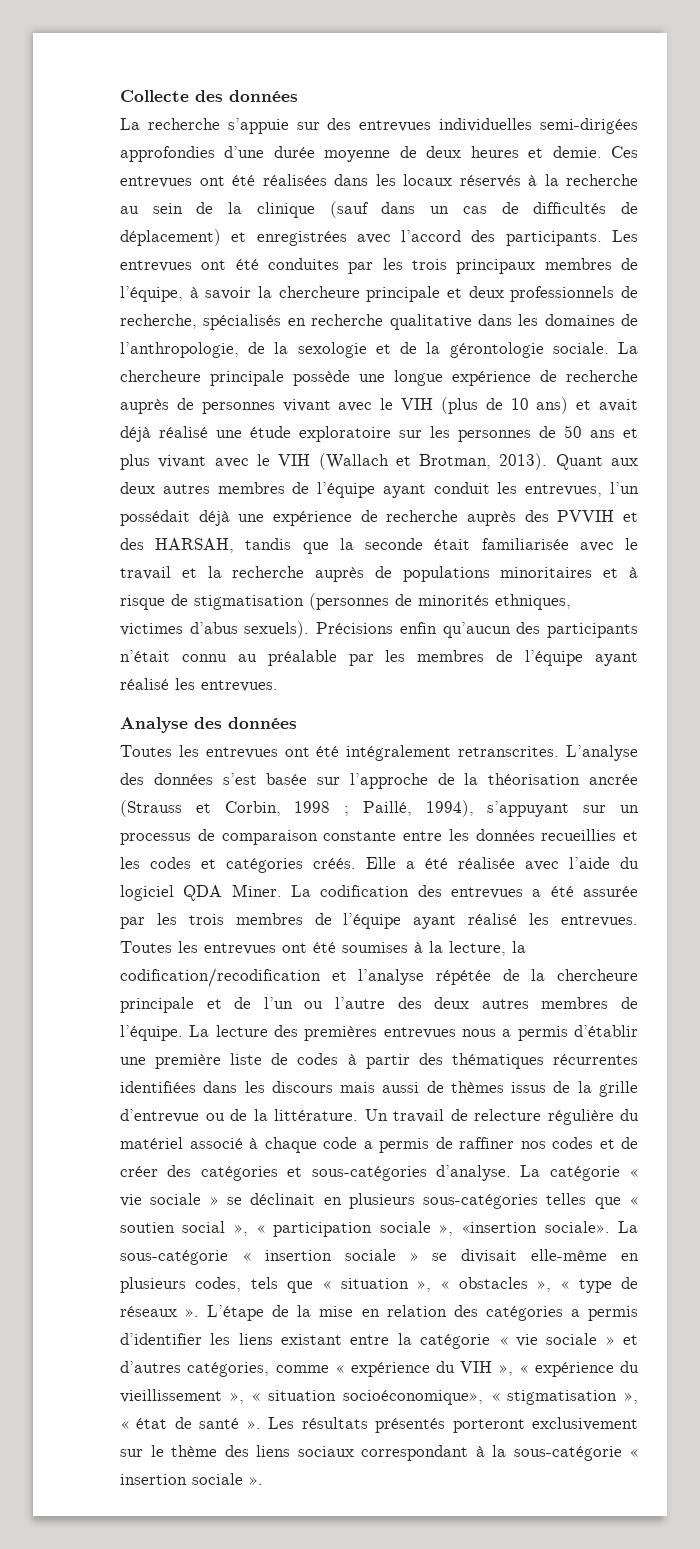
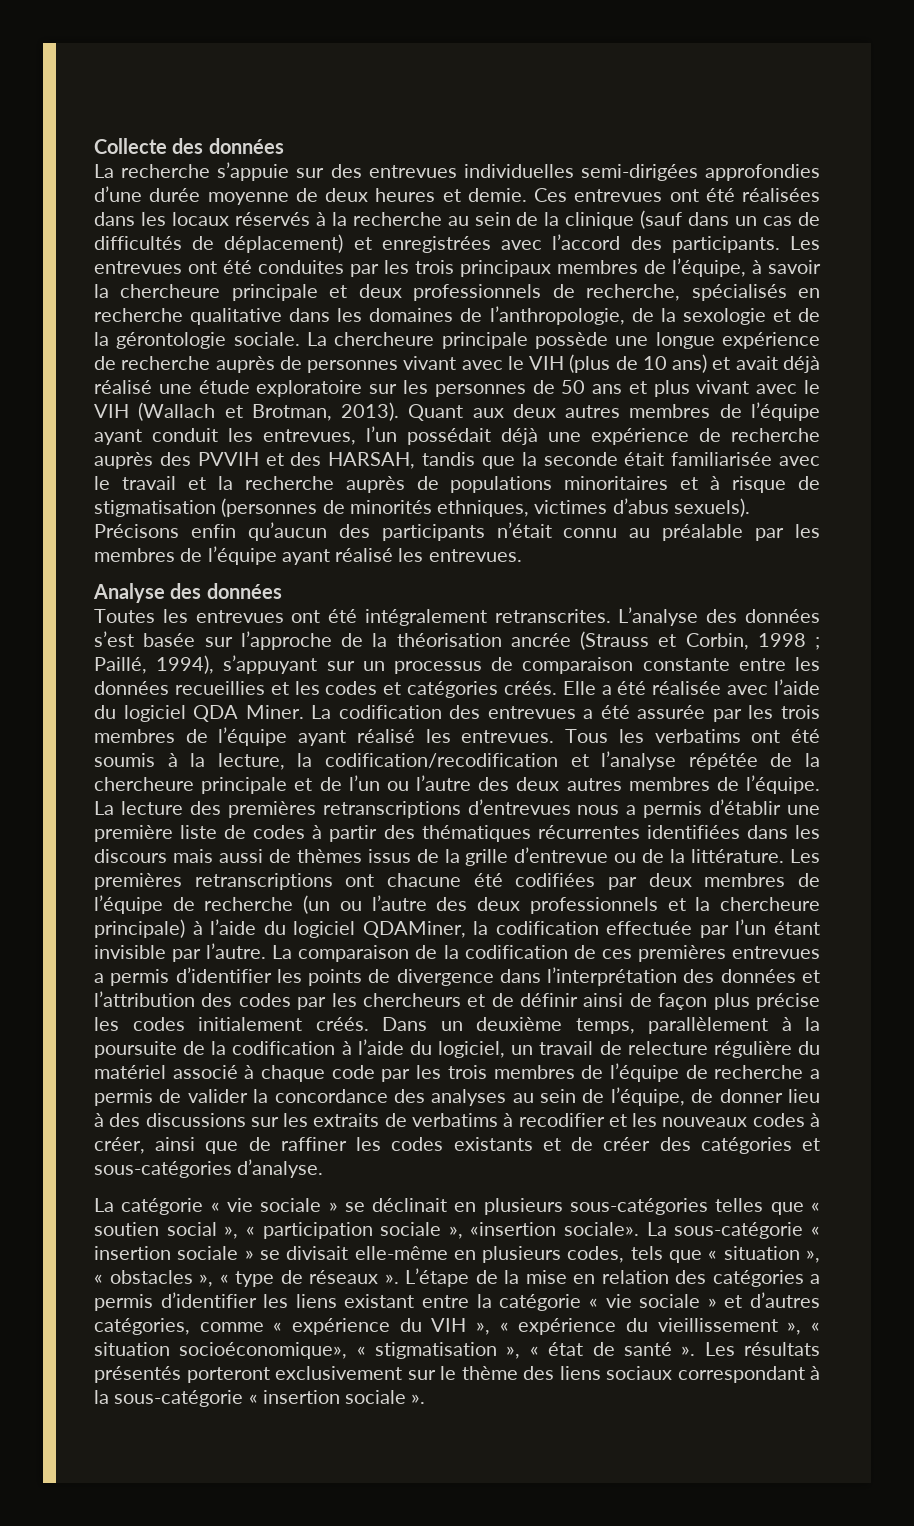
[316,622,394,634] Précisions -> [94,524,179,538] Précisons
[120,941,408,955] Toutes les entrevues ont été soumises -> [565,729,821,743] [94,753,155,767] Tous les verbatims ont été soumis
[383,1027,456,1039] entrevues -> [322,799,571,818] retranscriptions d’entrevues
[364,1109,388,1121] Un -> [790,849,821,863] [94,873,820,890] [94,895,821,914] [94,919,820,938] [94,943,821,962] [94,967,820,986] [94,991,820,1010] [94,1017,820,1034] [94,1039,534,1058] Les premières retranscriptions ont chacune été codifiées par deux membres de l’équipe de recherche (un ou l’autre des deux professionnels et la chercheure principale) à l’aide du logiciel QDAMiner, la codification effectuée par l’un étant invisible par l’autre. La comparaison de la codification de ces premières entrevues a permis d’identifier les points de divergence dans l’interprétation des données et l’attribution des codes par les chercheurs et de définir ainsi de façon plus précise les codes initialement créés. Dans un deuxième temps, parallèlement à la poursuite de la codification à l’aide du logiciel, un
[363,1137,593,1153] a permis de raffiner nos codes -> [381,1063,820,1082] [94,1087,820,1106] [94,1113,821,1127] [94,1137,533,1154] par les trois membres de l’équipe de recherche a permis de valider la concordance des analyses au sein de l’équipe, de donner lieu à des discussions sur les extraits de verbatims à recodifier et les nouveaux codes à créer, ainsi que de raffiner les codes existants
(511, 1173) none -> (324, 1168) //

